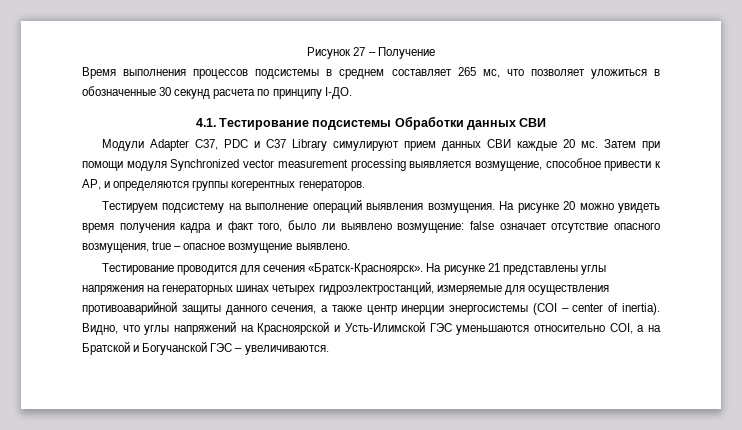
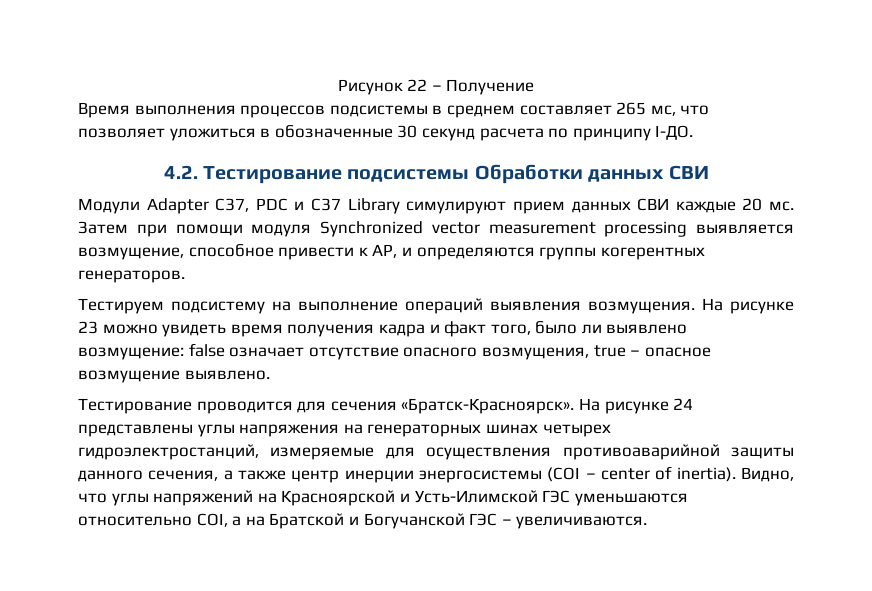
[353,47,366,56] 27 -> [407,79,428,91] 22
[195,118,216,127] 4.1. -> [163,165,198,179] 4.2.
[563,201,576,210] 20 -> [78,321,98,334] 23
[487,263,500,272] 21 -> [673,398,694,410] 24

